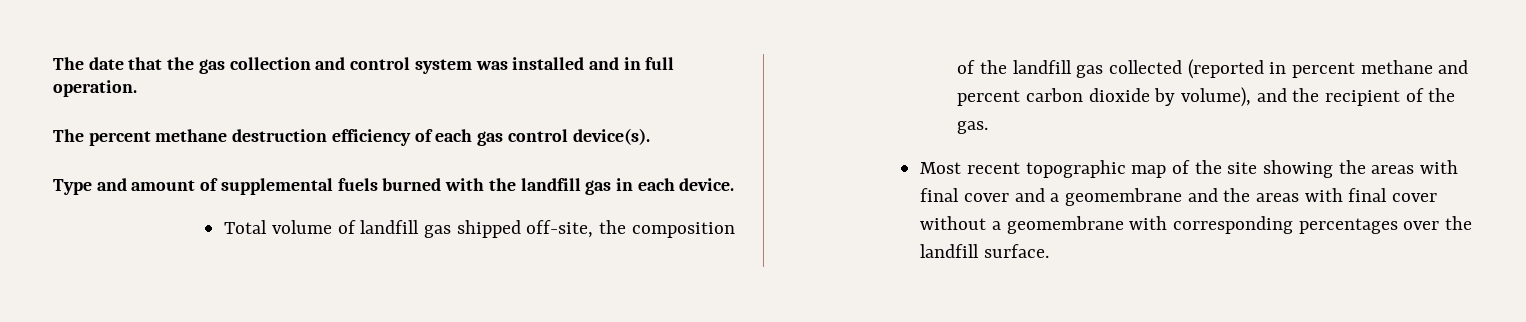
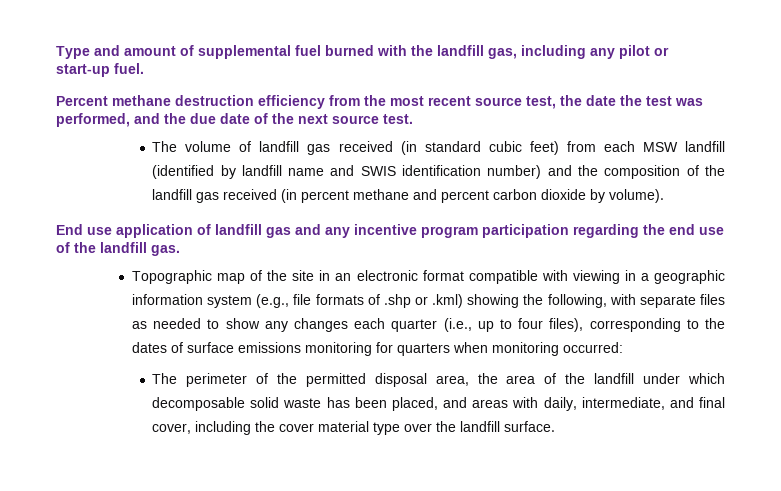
[53,57,675,74] [53,80,137,97] [53,128,650,146] The date that the gas collection and control system was installed and in full operation. // The percent methane destruction efficiency of each gas control device(s). // -> (56, 52) none
[337,178,378,191] fuels -> [295,45,321,56] fuel
[585,178,735,195] [224,220,594,238] gas in each device. // Total volume of landfill gas shipped off-site, -> [488,45,669,59] [56,63,144,77] [56,95,703,109] [56,113,413,127] [152,141,725,155] [152,165,572,179] gas, including any pilot or start-up fuel. // Percent methane destruction efficiency from the most recent source test, the date the test was performed, and the due date of the next source test. // The volume of landfill gas received (in standard cubic feet) from each MSW landfill (identified by landfill name and SWIS identification number) and
[1109,59,1287,79] collected (reported in -> [223,189,298,203] received (in
[1181,87,1456,107] volume), and the recipient of the -> [609,189,665,203] [56,224,724,238] [56,242,147,253] volume). // End use application of landfill gas and any incentive program participation regarding the end use of the landfill
[920,160,1126,178] Most recent topographic -> [131,270,212,284] Topographic
[1262,160,1459,178] [920,188,1438,206] [920,216,1398,234] showing the areas with final cover and a geomembrane and the areas with final cover without a geomembrane with corresponding percentages -> [319,270,725,284] [131,294,725,308] [131,318,726,332] [131,342,623,356] [152,373,725,387] [152,397,725,411] [152,421,401,435] in an electronic format compatible with viewing in a geographic information system (e.g., file formats of .shp or .kml) showing the following, with separate files as needed to show any changes each quarter (i.e., up to four files), corresponding to the dates of surface emissions monitoring for quarters when monitoring occurred: // The perimeter of the permitted disposal area, the area of the landfill under which decomposable solid waste has been placed, and areas with daily, intermediate, and final cover, including the cover material type

